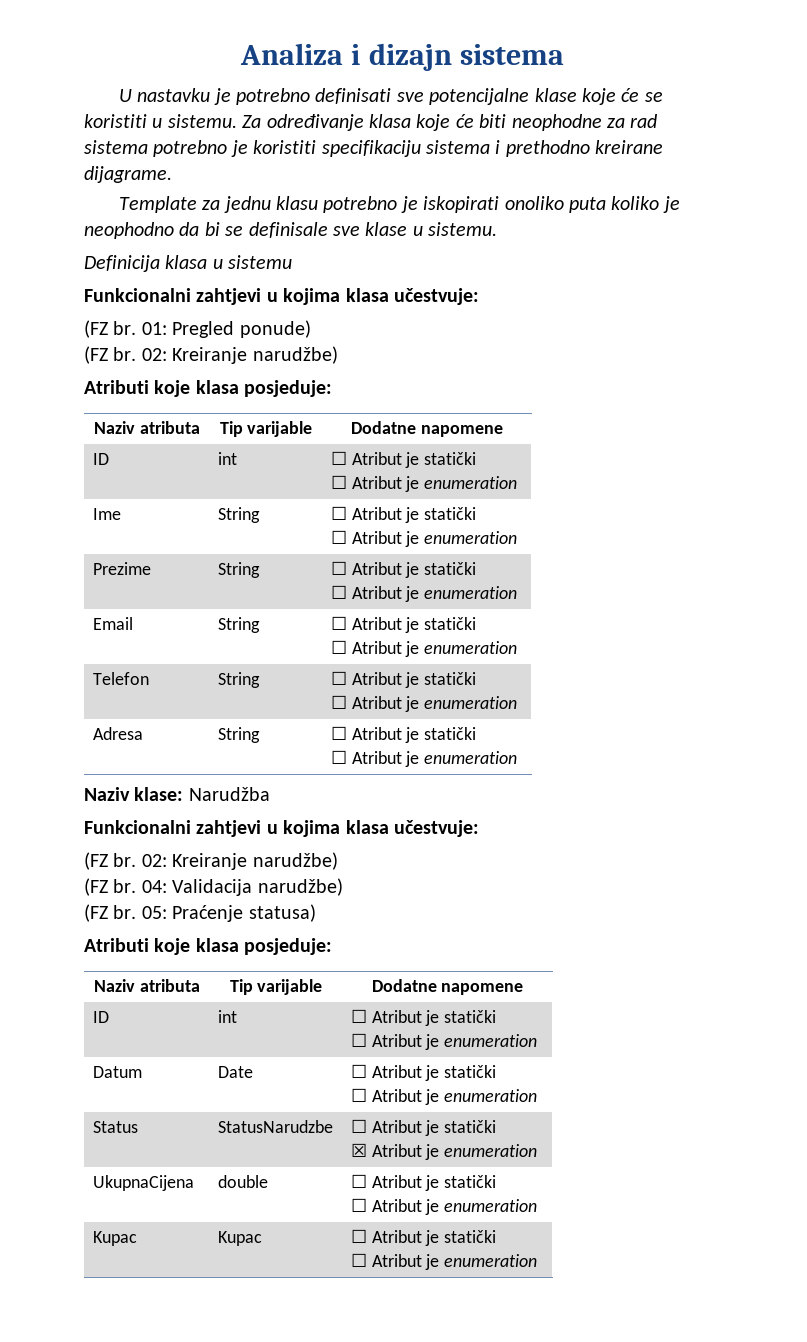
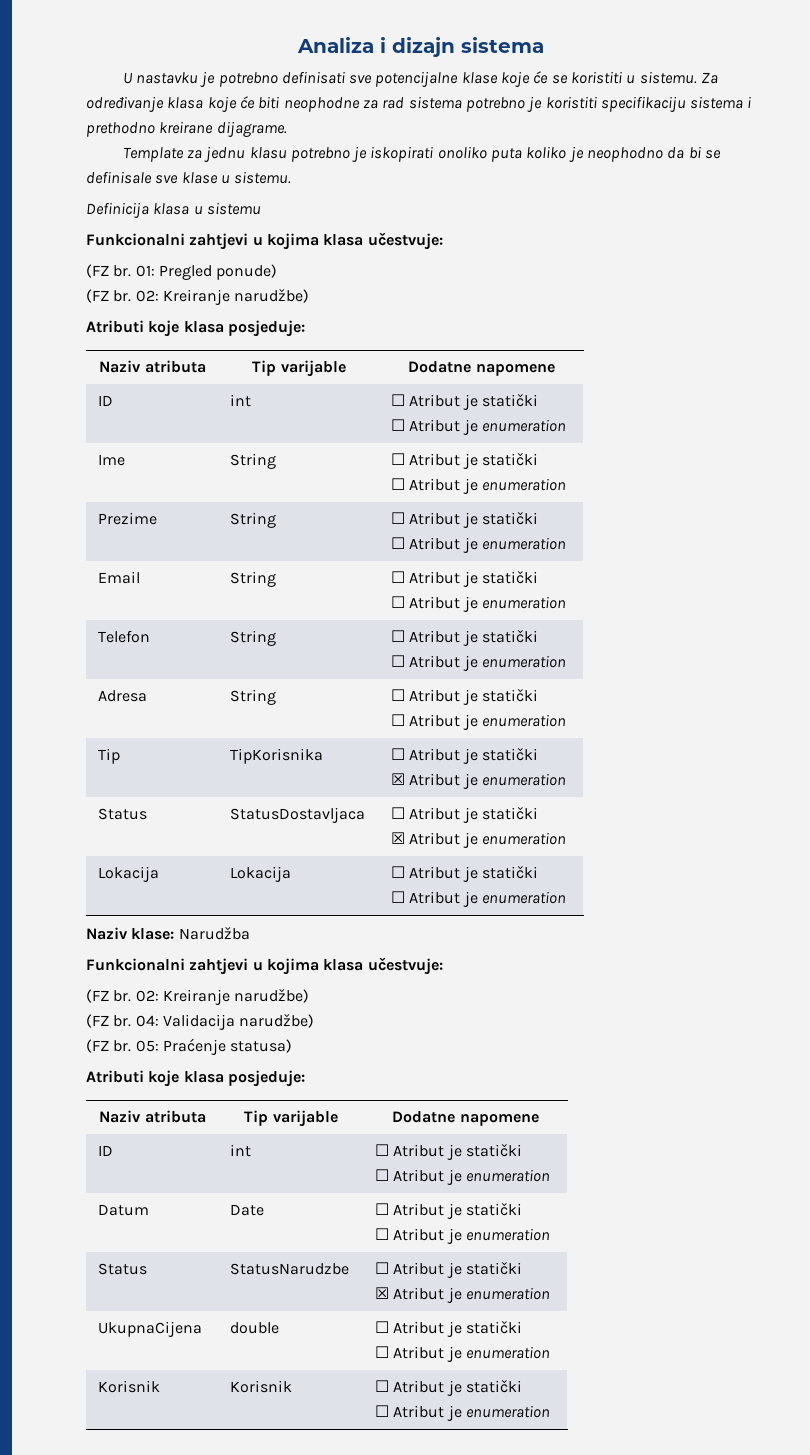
(518, 757) none -> [98,748,121,764] [230,748,324,764] [391,748,539,764] [391,773,567,789] [98,808,148,820] [230,807,366,823] [391,807,539,823] [391,832,567,848] [98,866,160,882] [230,866,292,882] [391,866,539,882] [391,891,567,907] // Tip | TipKorisnika | ☐ Atribut je statički // ☒ Atribut je enumeration // Status | StatusDostavljaca | ☐ Atribut je statički // ☒ Atribut je enumeration // Lokacija | Lokacija | ☐ Atribut je statički // ☐ Atribut je enumeration
[92,1231,137,1246] [217,1231,262,1246] Kupac | Kupac -> [98,1380,161,1393] [230,1380,293,1393] Korisnik | Korisnik

